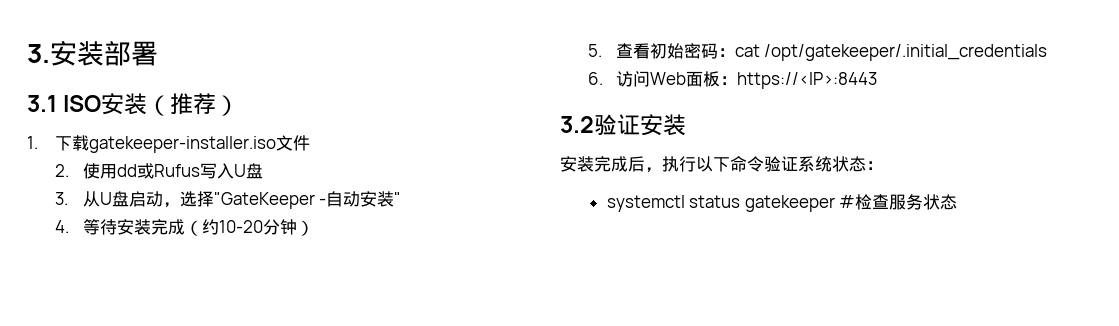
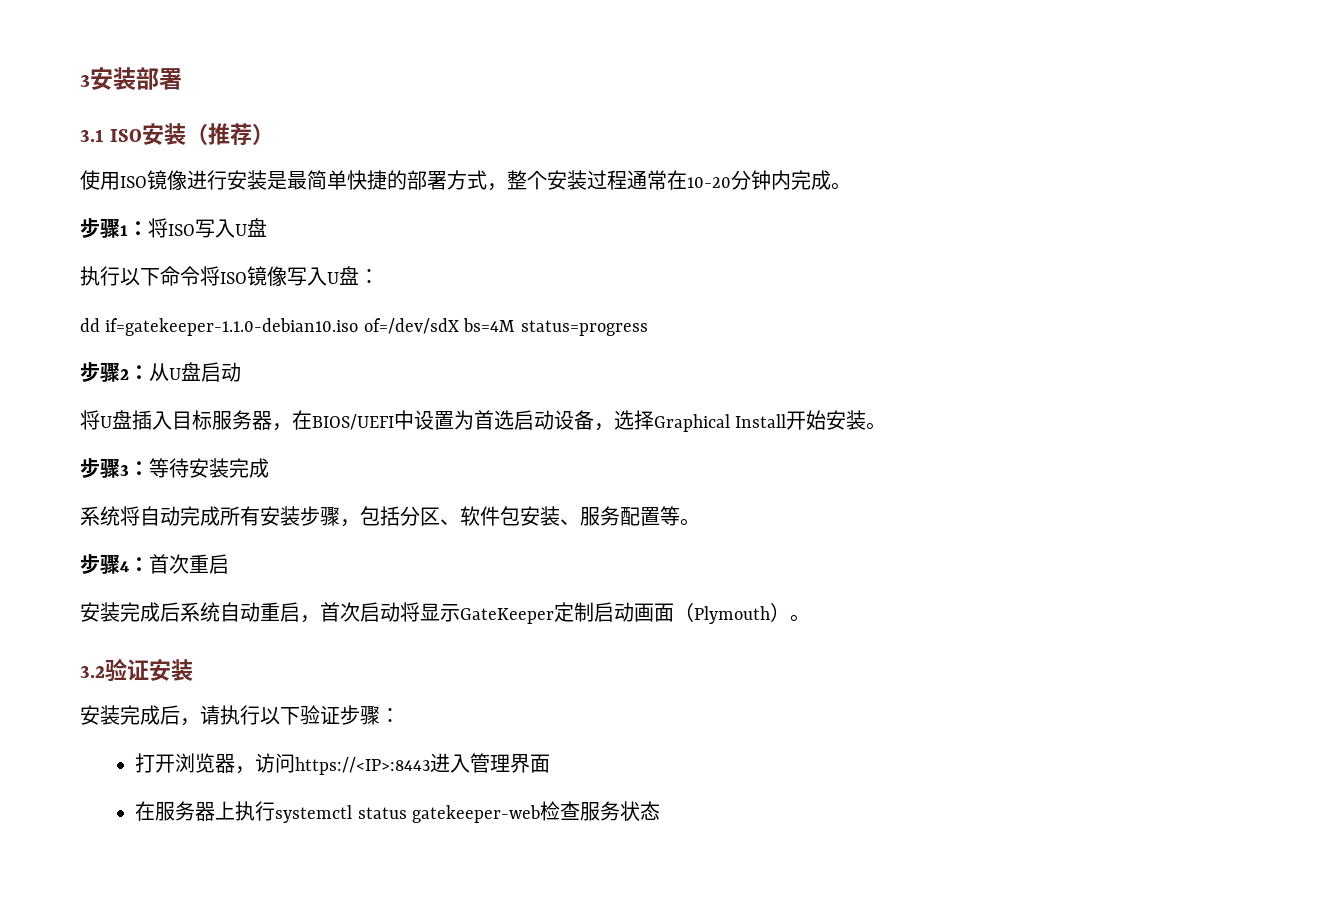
[27,44,50,63] 3. -> [80,75,90,87] 3
[27,135,310,153] [54,163,263,179] [54,191,402,209] [54,219,314,236] [587,43,1048,61] [587,71,877,89] 1.下载gatekeeper-installer.iso文件 // 2.使用dd或Rufus写入U盘 // 3.从U盘启动，选择"GateKeeper -自动安装" // 4.等待安装完成（约10-20分钟） // 5.查看初始密码：cat /opt/gatekeeper/.initial_credentials // 6.访问Web面板：https://<IP>:8443 -> [80,170,851,191] [80,218,267,238] [80,266,379,286] [80,318,648,336] [80,362,241,382] [80,410,887,432] [80,458,269,478] [80,506,700,527] [80,554,229,574] [80,602,810,624] 使用ISO镜像进行安装是最简单快捷的部署方式，整个安装过程通常在10-20分钟内完成。 // 步骤1：将ISO写入U盘 // 执行以下命令将ISO镜像写入U盘： // dd if=gatekeeper-1.1.0-debian10.iso of=/dev/sdX bs=4M status=progress // 步骤2：从U盘启动 // 将U盘插入目标服务器，在BIOS/UEFI中设置为首选启动设备，选择Graphical Install开始安装。 // 步骤3：等待安装完成 // 系统将自动完成所有安装步骤，包括分区、软件包安装、服务配置等。 // 步骤4：首次重启 // 安装完成后系统自动重启，首次启动将显示GateKeeper定制启动画面（Plymouth）。
[662,156,883,172] [606,195,856,212] 执行以下命令验证系统状态： // systemctl status gatekeeper # -> [200,705,400,725] [135,753,551,775] [135,801,540,823] 请执行以下验证步骤： // 打开浏览器，访问https://<IP>:8443进入管理界面 // 在服务器上执行systemctl status gatekeeper-web

